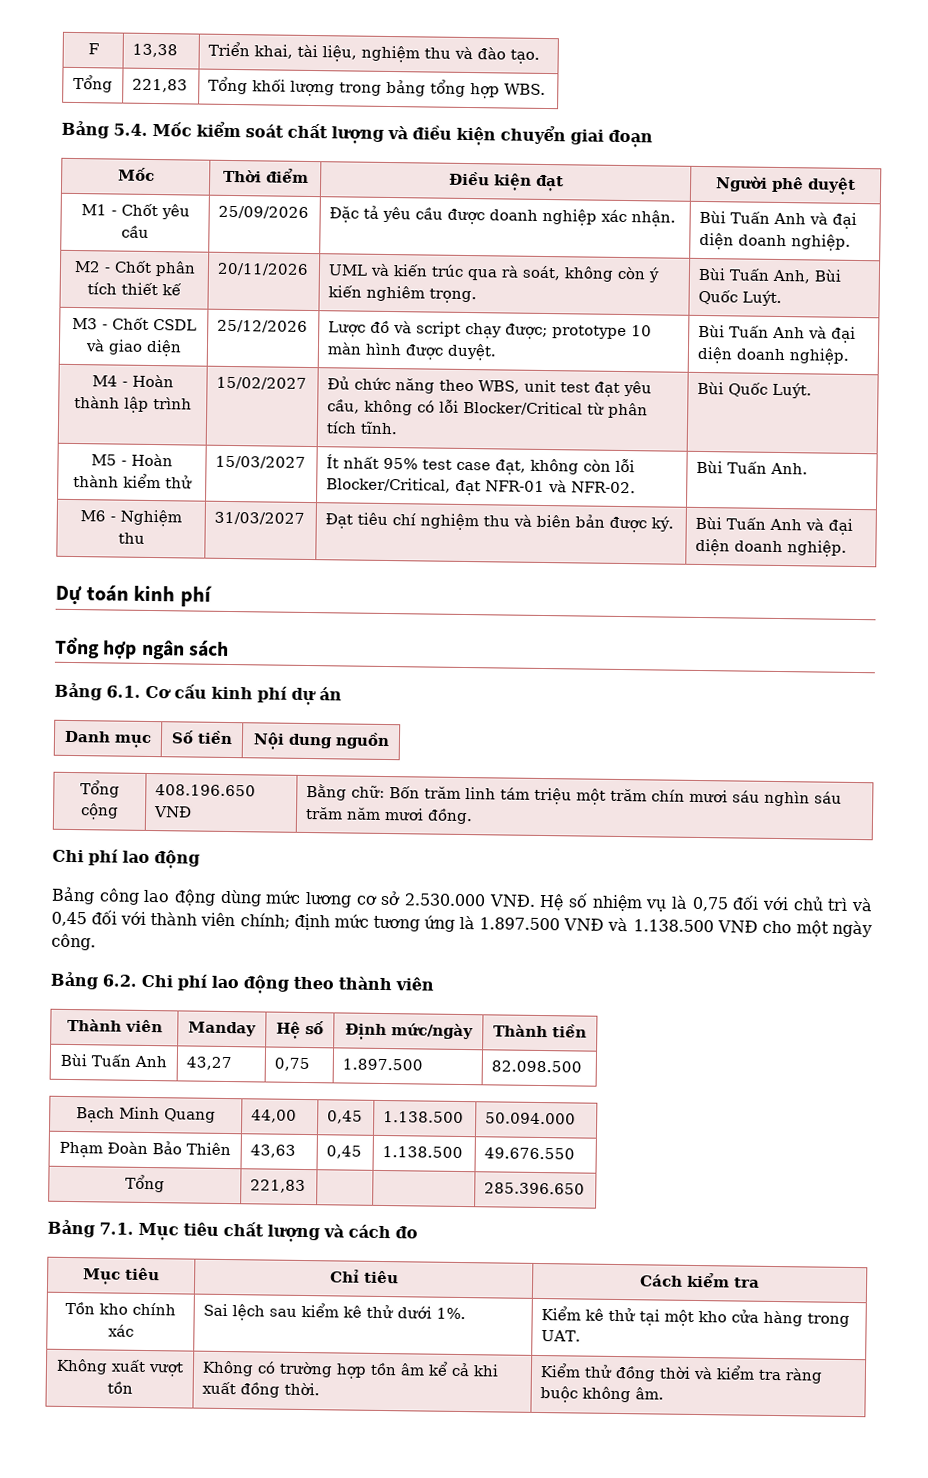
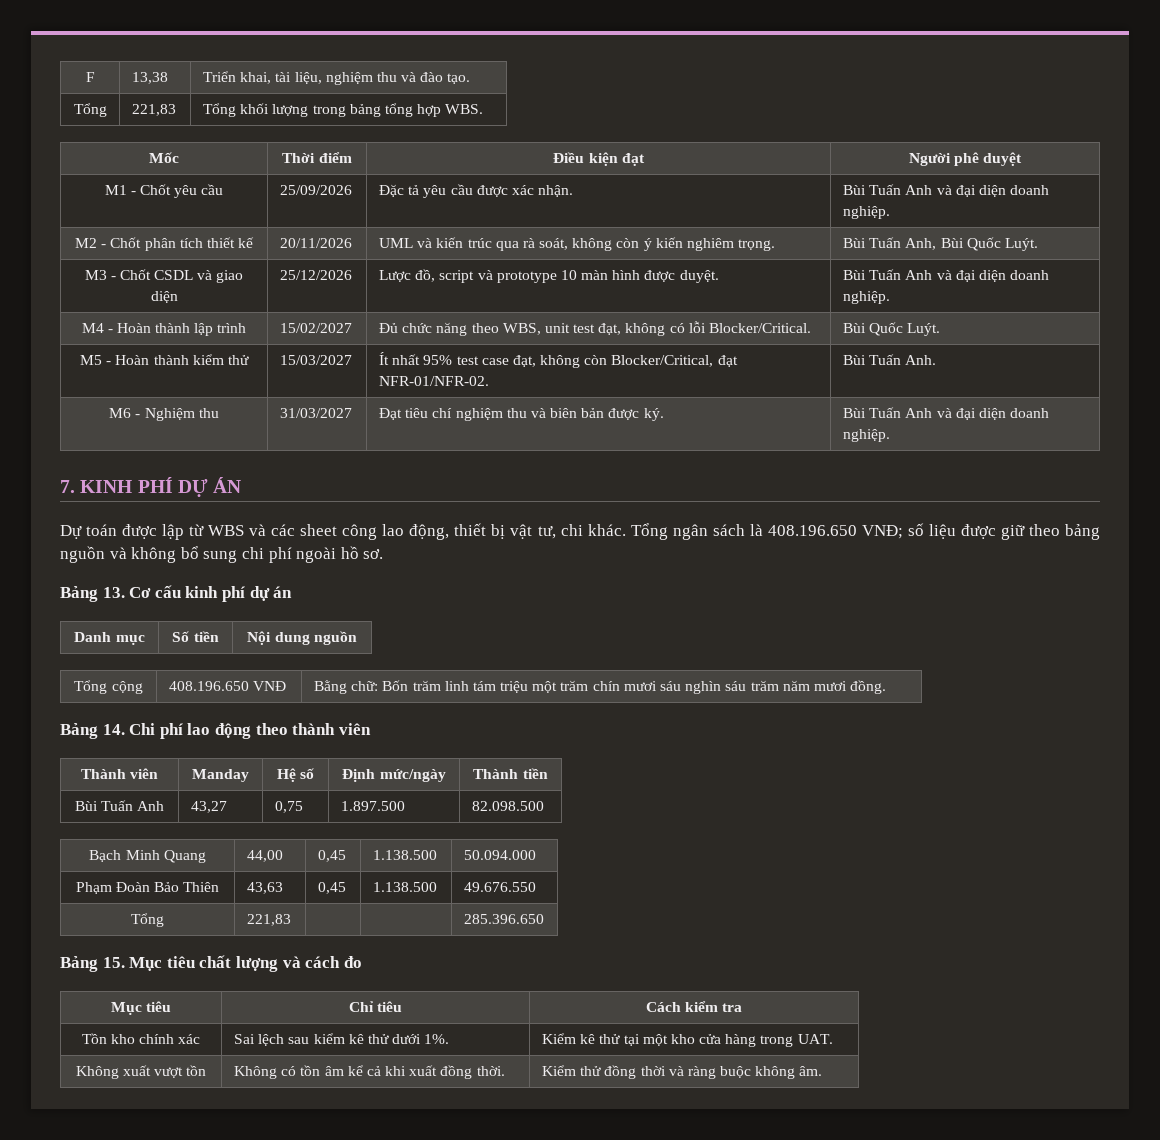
[61,120,653,148] // Bảng 5.4. Mốc kiểm soát chất lượng và điều kiện chuyển giai đoạn -> (484, 109) none
[489,208,598,226] doanh nghiệp -> (508, 191) none
[370,320,549,340] đồ và script chạy được; -> [415,269,493,283] đồ, script và
[594,381,653,397] [327,399,649,419] [326,421,399,435] đạt yêu cầu, không có lỗi Blocker/Critical từ phân tích tĩnh. -> [598,321,812,336] đạt, không có lỗi Blocker/Critical.
[615,458,636,473] lỗi -> (608, 360) none
[485,480,637,494] NFR-01 và NFR-02. -> [378,376,489,386] NFR-01/NFR-02.
[55,584,212,607] [55,636,229,660] [54,682,141,701] Dự toán kinh phí // Tổng hợp ngân sách // Bảng 6.1. -> [60,477,242,497] [60,523,1101,540] [60,546,384,563] [60,586,125,602] 7. KINH PHÍ DỰ ÁN // Dự toán được lập từ WBS và các sheet công lao động, thiết bị vật tư, chi khác. Tổng ngân sách là 408.196.650 VNĐ; số liệu được giữ theo bảng nguồn và không bổ sung chi phí ngoài hồ sơ. // Bảng 13.
[52,849,200,869] [51,886,873,912] [51,910,872,938] [51,933,96,951] [50,971,137,990] Chi phí lao động // Bảng công lao động dùng mức lương cơ sở 2.530.000 VNĐ. Hệ số nhiệm vụ là 0,75 đối với chủ trì và 0,45 đối với thành viên chính; định mức tương ứng là 1.897.500 VNĐ và 1.138.500 VNĐ cho một ngày công. // Bảng 6.2. -> [60,723,125,739] Bảng 14.
[99,1222,134,1235] 7.1. -> [102,957,125,968] 15.
[279,1361,368,1379] trường hợp -> (297, 1071) none
[716,1365,782,1381] kiểm tra -> (684, 1071) none

